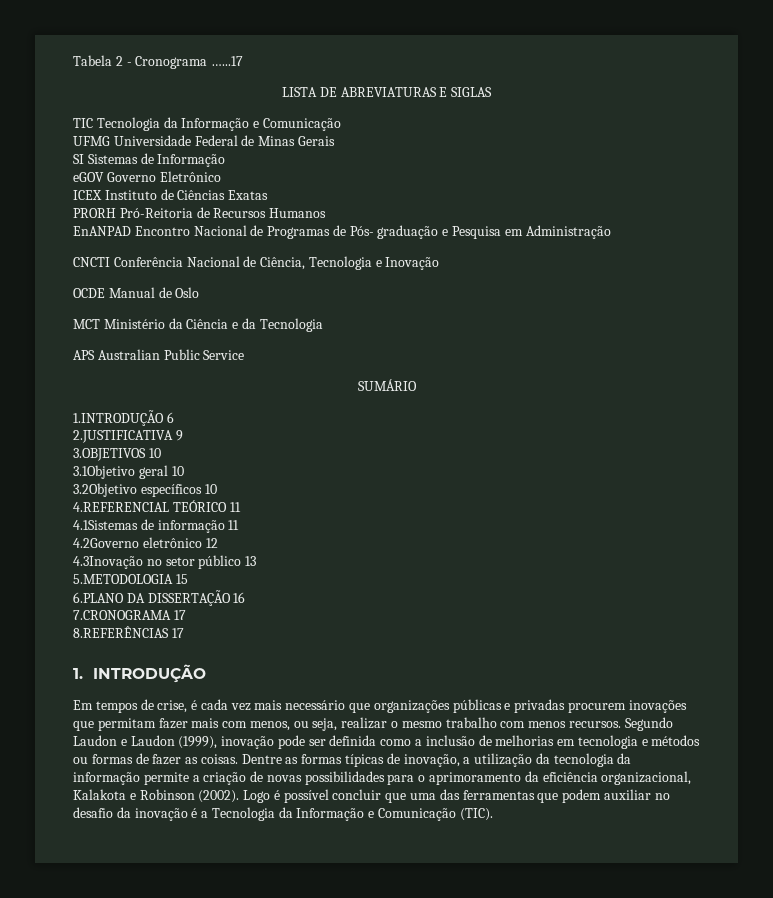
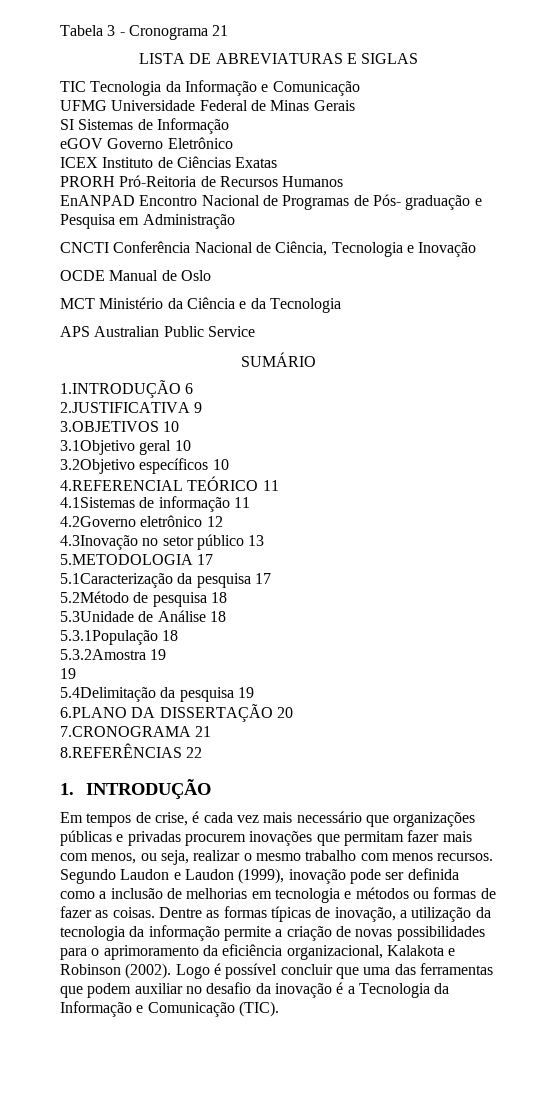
[115,56,123,66] 2 -> [107,25,116,36] 3
[211,56,244,66] …...17 -> [212,25,229,36] 21
[175,574,188,584] 15 -> [197,554,214,565] [60,573,271,588] [60,591,227,607] [60,610,226,622] [60,630,179,645] [60,649,167,660] [60,668,76,679] [60,687,254,702] 17 // 5.1Caracterização da pesquisa 17 // 5.2Método de pesquisa 18 // 5.3Unidade de Análise 18 // 5.3.1População 18 // 5.3.2Amostra 19 // 19 // 5.4Delimitação da pesquisa 19
[233,592,246,603] 16 -> [276,707,293,718] 20
[173,610,186,620] 17 -> [195,726,212,737] 21
[171,628,184,638] 17 -> [186,747,203,758] 22

